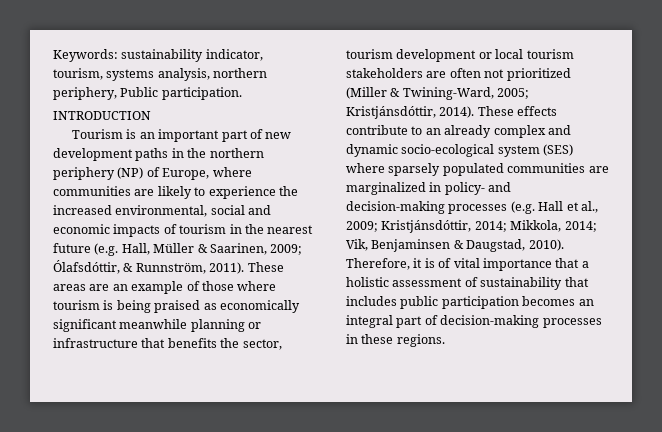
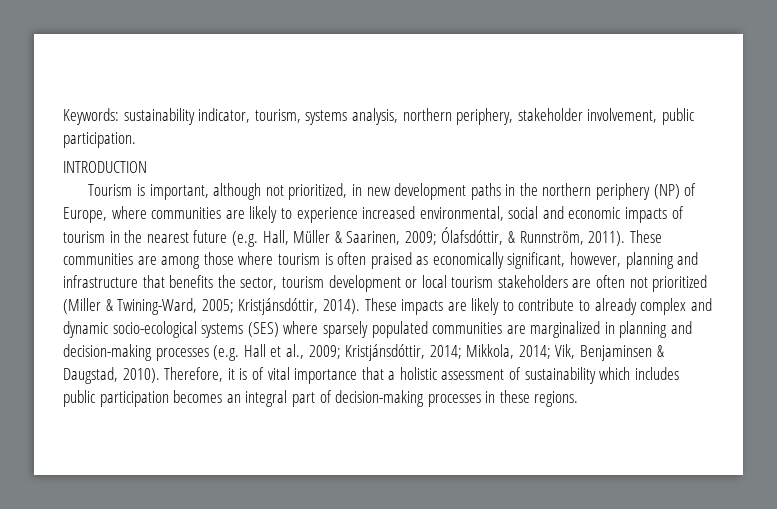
[120,87,159,97] Public -> [517,108,694,125] stakeholder involvement, public
[139,129,263,142] an important part of -> [149,183,362,200] important, although not prioritized, in
[278,186,298,196] the -> (358, 215) none
[53,281,200,294] areas are an example of -> [63,253,201,269] communities are among
[116,300,151,313] being -> [337,252,367,265] often
[53,319,262,332] significant meanwhile planning or -> [507,252,699,269] significant, however, planning and
[517,106,558,116] effects -> [401,298,514,315] impacts are likely to
[425,128,441,135] an -> (591, 305) none
[497,145,540,157] system -> [201,323,244,338] systems
[444,182,485,195] policy- -> [619,321,668,338] planning
[564,277,589,287] that -> [599,367,631,380] which

